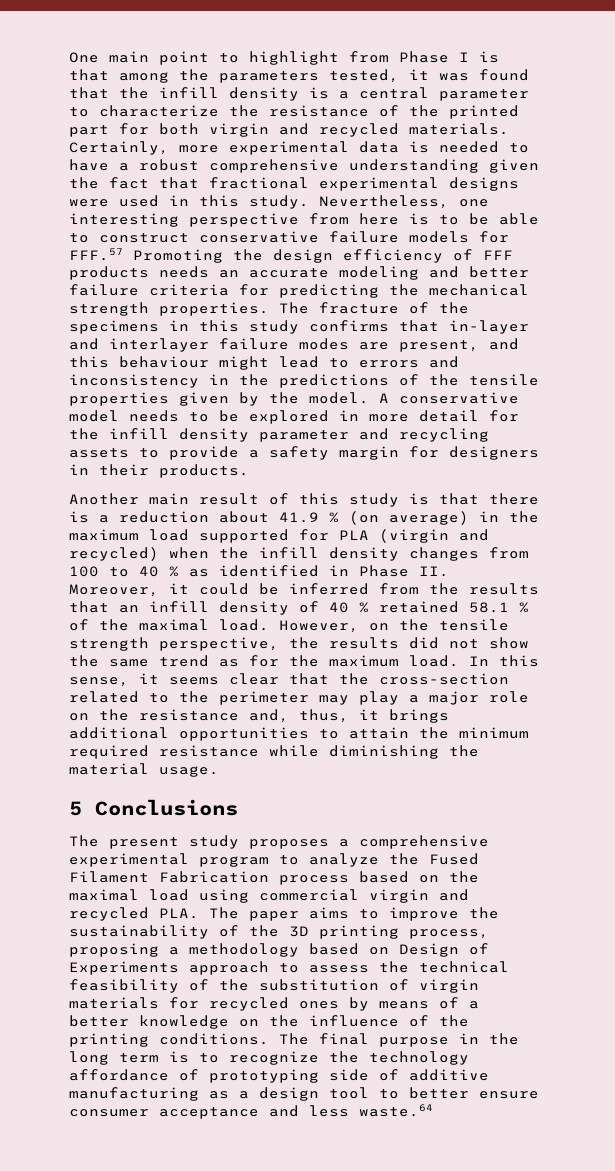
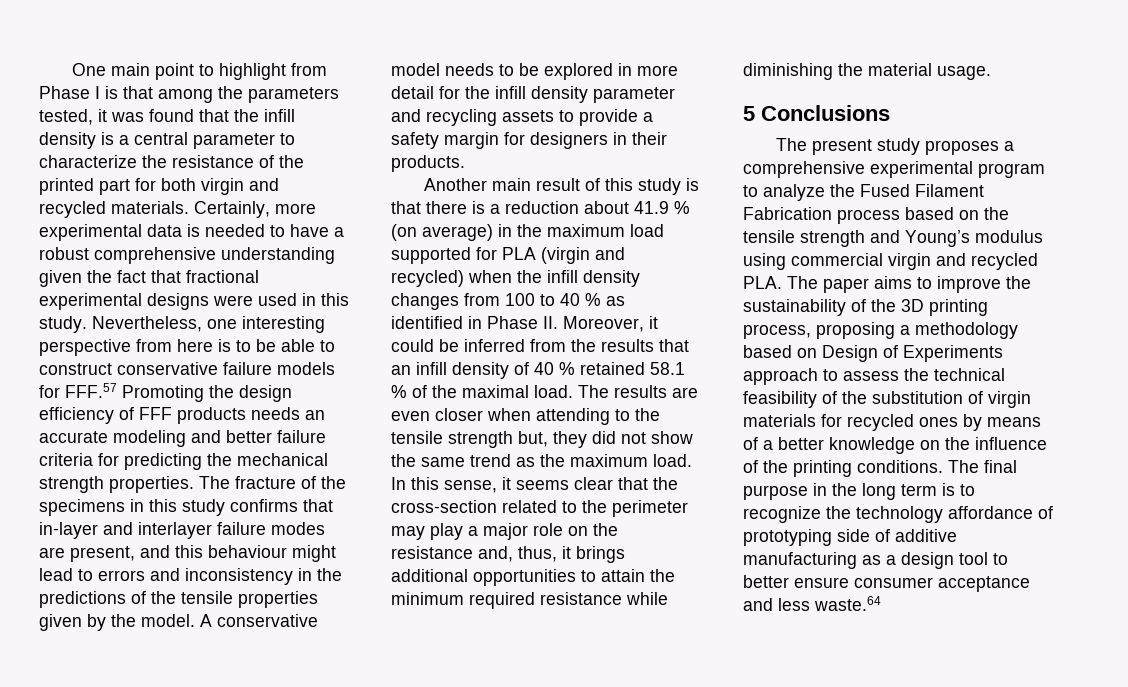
[279,619,509,633] [69,637,399,651] However, on the tensile strength perspective, the results -> [578,385,698,398] [391,408,660,425] [391,431,587,448] The results are even closer when attending to the tensile strength but, they
[249,655,279,667] for -> (535, 462) none
[69,889,189,901] maximal load -> [743,230,1043,247] tensile strength and Young’s modulus

